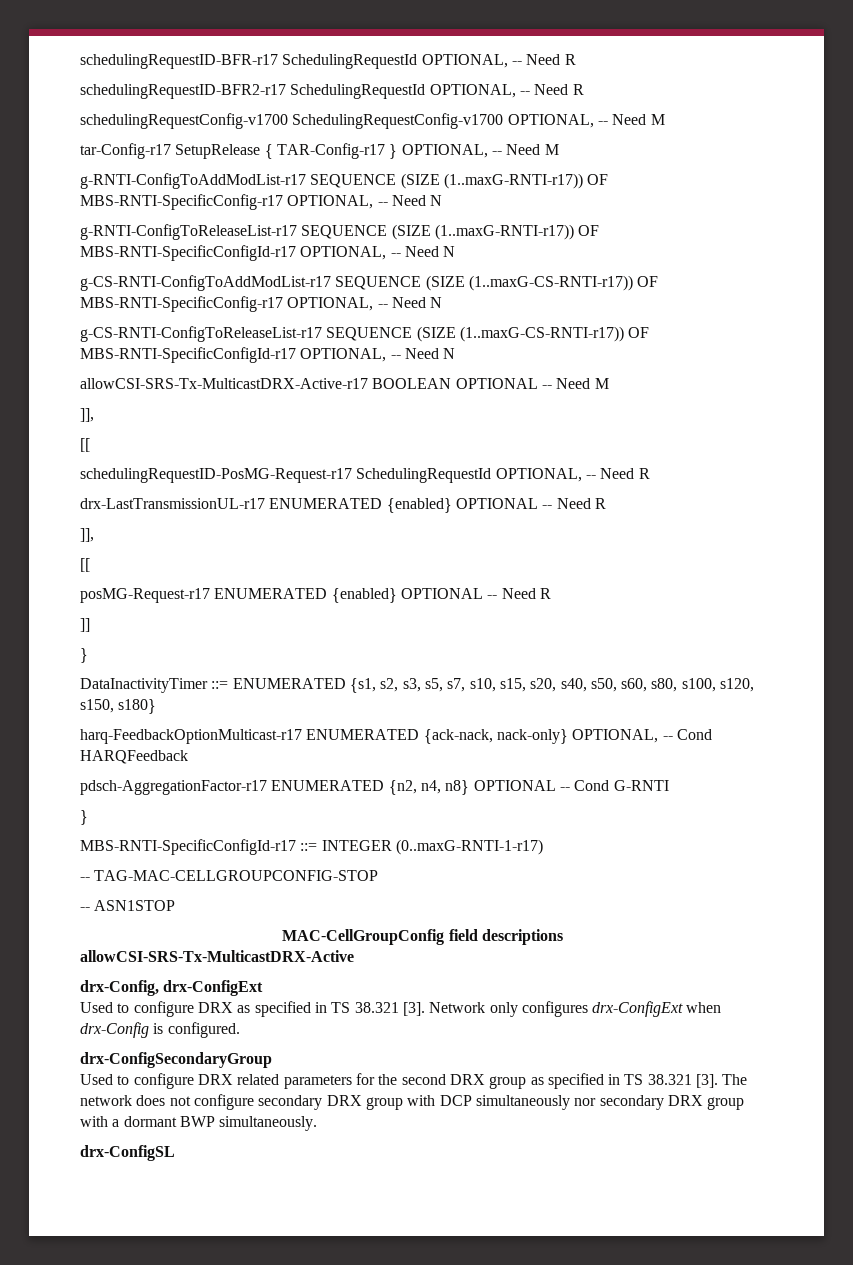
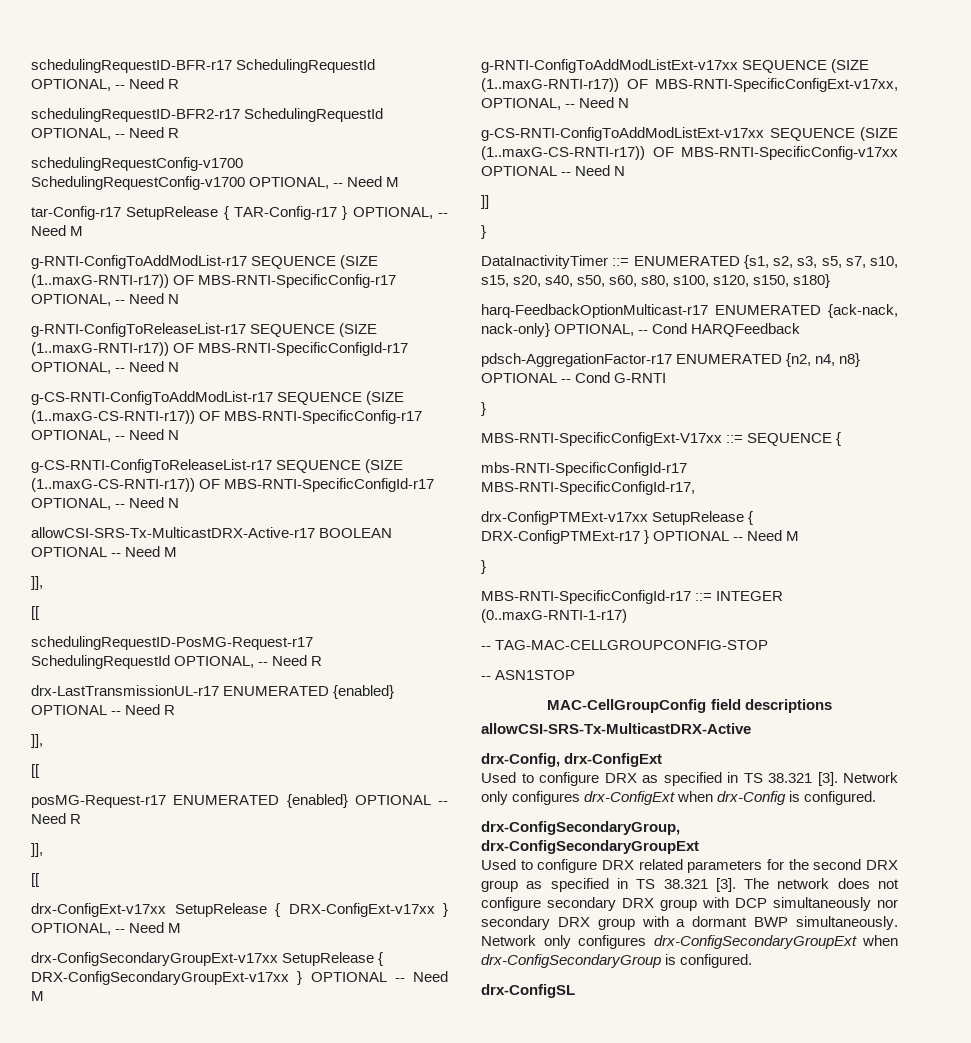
(551, 593) none -> [31,843,43,857] [31,873,40,887] [31,903,448,917] [31,922,182,935] [31,952,384,966] [31,971,448,985] [31,991,44,1001] [481,59,870,73] [481,78,898,92] [481,97,630,110] [481,127,898,141] [481,146,898,160] [481,165,626,176] // ]], // [[ // drx-ConfigExt-v17xx SetupRelease { DRX-ConfigExt-v17xx } OPTIONAL, -- Need M // drx-ConfigSecondaryGroupExt-v17xx SetupRelease { DRX-ConfigSecondaryGroupExt-v17xx } OPTIONAL -- Need M // g-RNTI-ConfigToAddModListExt-v17xx SEQUENCE (SIZE (1..maxG-RNTI-r17)) OF MBS-RNTI-SpecificConfigExt-v17xx, OPTIONAL, -- Need N // g-CS-RNTI-ConfigToAddModListExt-v17xx SEQUENCE (SIZE (1..maxG-CS-RNTI-r17)) OF MBS-RNTI-SpecificConfig-v17xx OPTIONAL -- Need N
(88, 817) none -> [481,432,842,446] [481,462,687,476] [481,481,695,495] [481,511,754,525] [481,530,800,544] [481,560,486,574] // MBS-RNTI-SpecificConfigExt-V17xx ::= SEQUENCE { // mbs-RNTI-SpecificConfigId-r17 MBS-RNTI-SpecificConfigId-r17, // drx-ConfigPTMExt-v17xx SetupRelease { DRX-ConfigPTMExt-r17 } OPTIONAL -- Need M // }
[80,1052,272,1068] drx-ConfigSecondaryGroup -> [481,821,680,835] [481,840,699,854] drx-ConfigSecondaryGroup, drx-ConfigSecondaryGroupExt
(318, 1123) none -> [481,935,898,949] [481,954,753,968] Network only configures drx-ConfigSecondaryGroupExt when drx-ConfigSecondaryGroup is configured.

